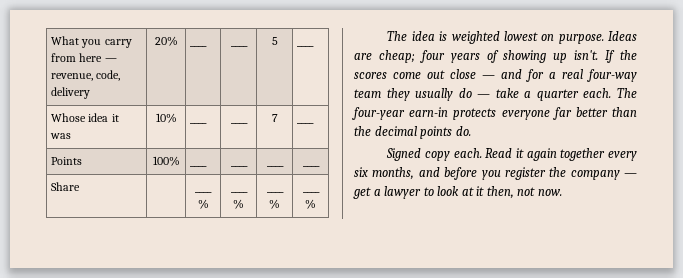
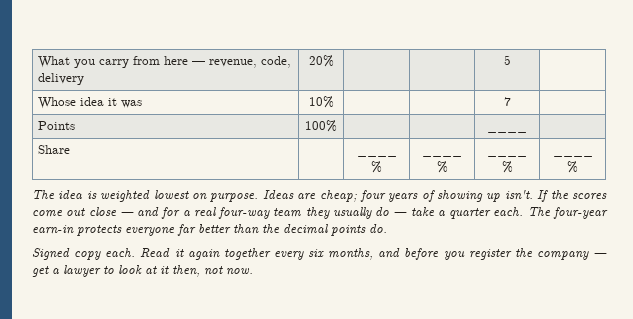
[190,45,208,47] [230,45,248,47] ____ | ____ -> (334, 61) |
[297,45,315,47] ____ -> (511, 60) none
[190,122,208,124] [230,122,248,124] ____ | ____ -> (334, 102) |
[297,122,315,124] ____ -> (511, 101) none
[190,165,208,167] [230,165,248,167] [266,165,284,167] [302,165,320,167] ____ | ____ | ____ | ____ -> [487,130,527,133] | | ____ |

